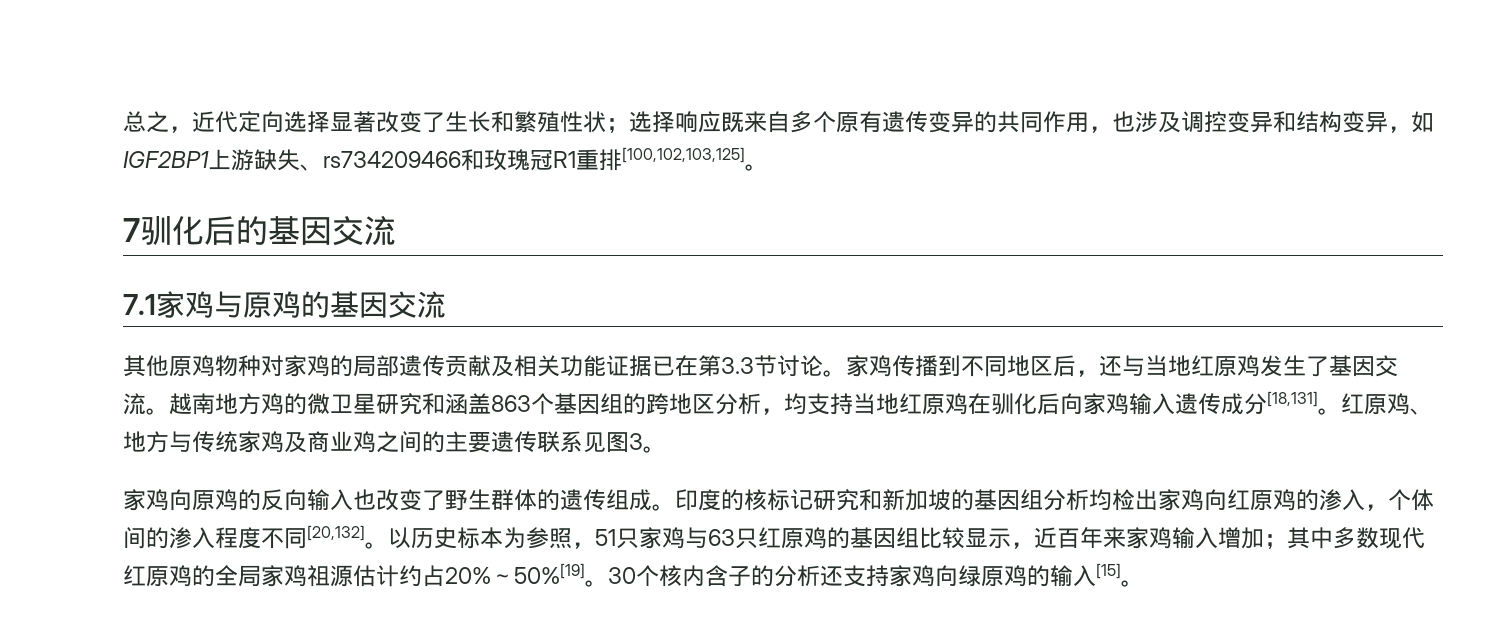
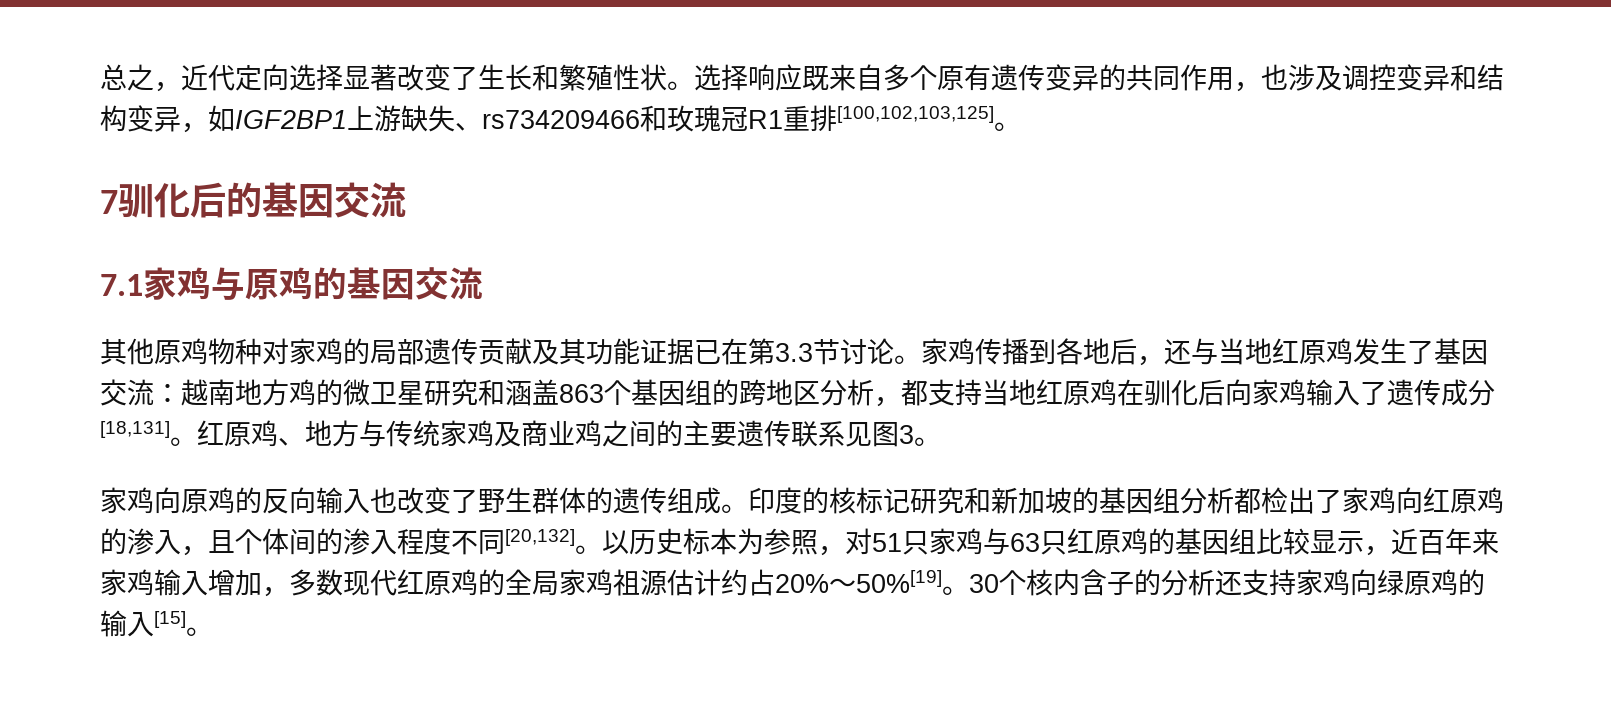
[606,118,629,133] ； -> [667,81,694,90] 。
[514,355,560,377] 相关 -> [559,338,586,365] 其
[961,355,1053,377] 不同地区 -> [1056,338,1110,365] 各地
[146,408,169,415] 。 -> [154,383,181,403] ：
[784,393,807,414] 均 -> [901,380,928,406] 都
(1175, 404) none -> [1360,381,1387,405] 了
[1089,489,1158,511] 均检出 -> [1234,487,1342,514] 都检出了
(1388, 507) none -> [208,530,235,553] 且
(595, 545) none -> [845,528,872,555] 对
[1264,527,1333,549] ；其中 -> [262,587,289,597] ，

